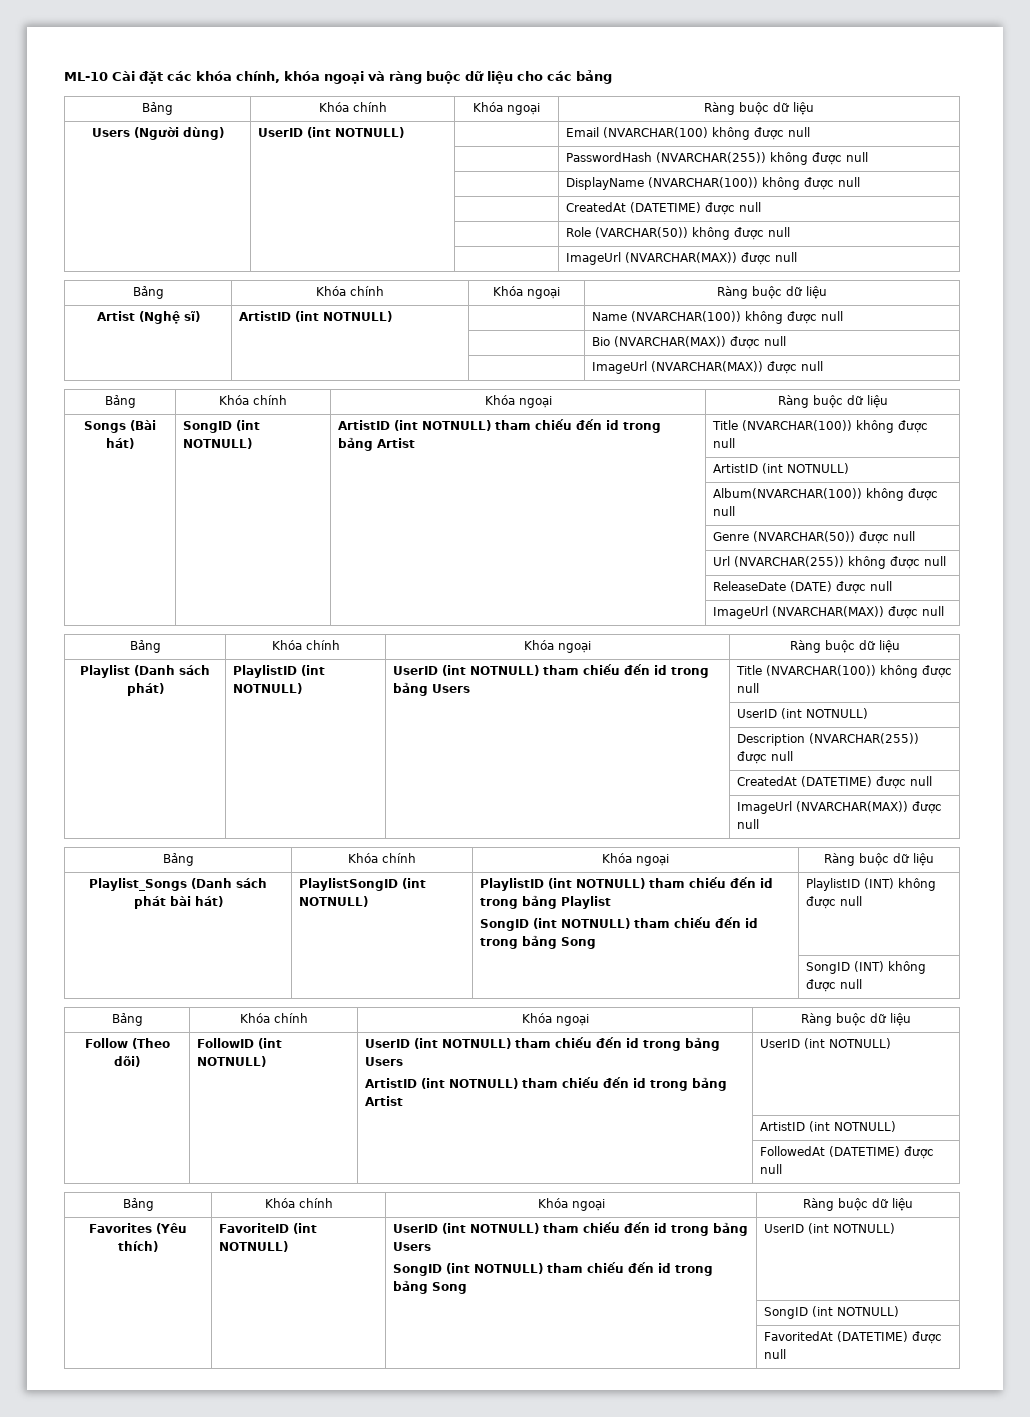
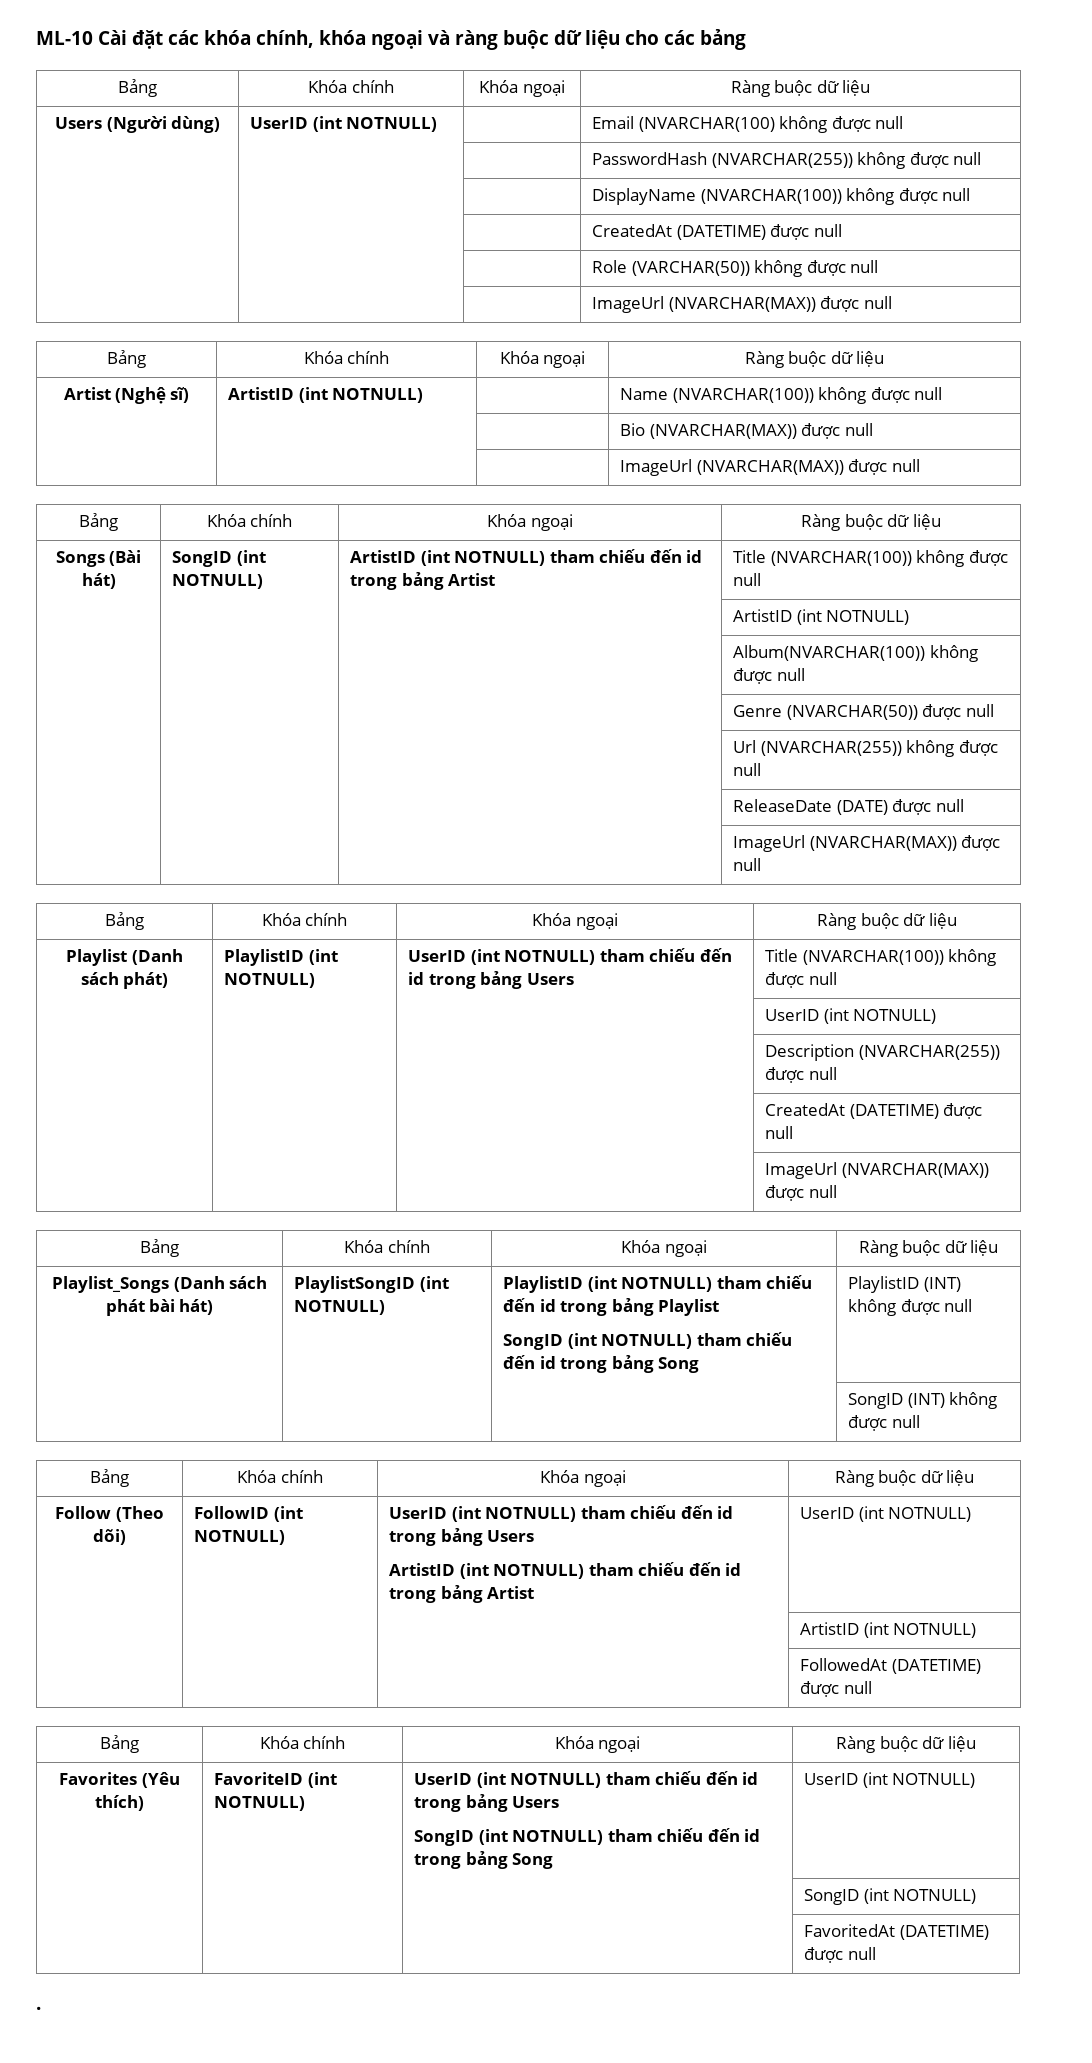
(786, 1354) none -> [36,2006,41,2010] // .

